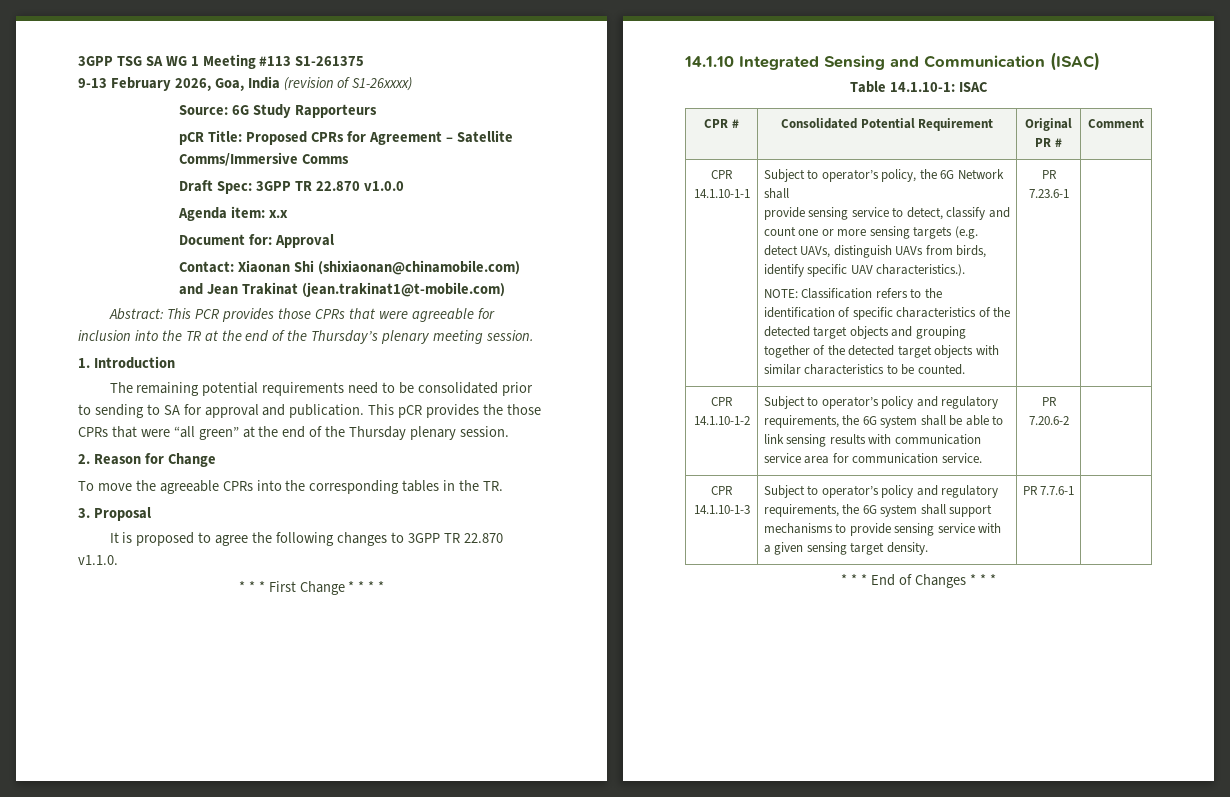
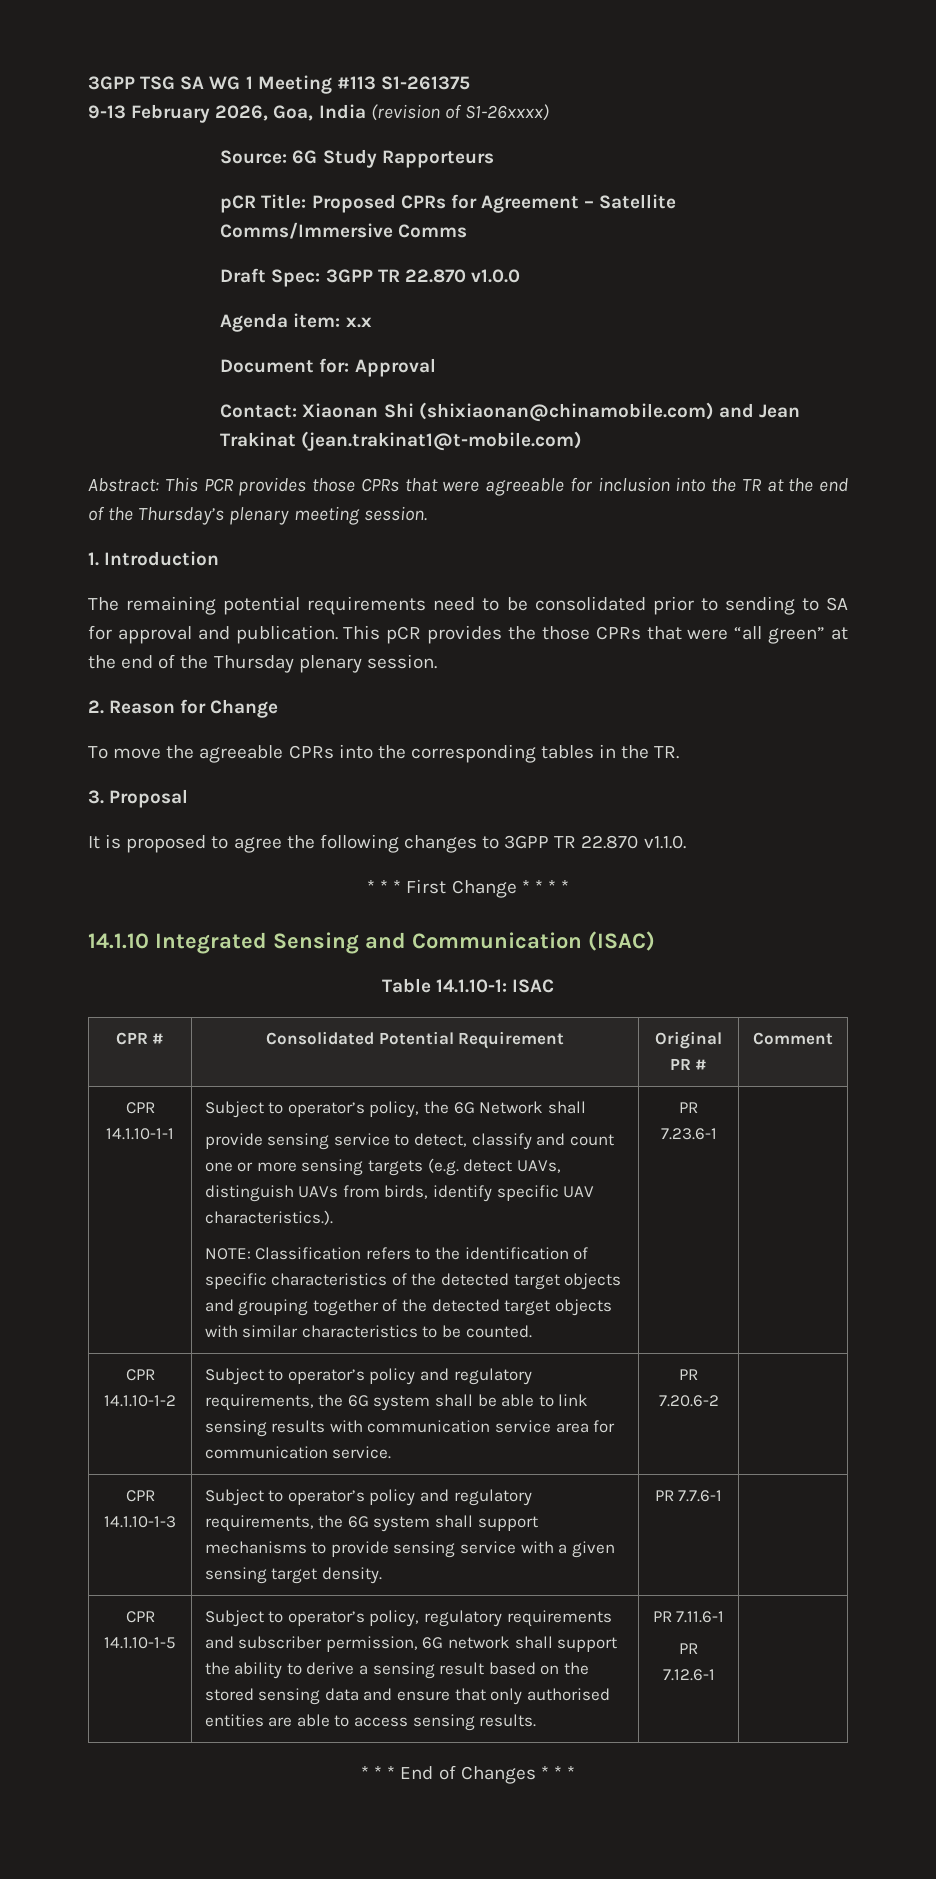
(1075, 490) none -> [125,1611,155,1623] [104,1637,176,1649] [204,1610,612,1627] [204,1636,618,1652] [204,1662,589,1679] [204,1688,610,1705] [204,1714,537,1731] [652,1611,725,1623] [679,1643,698,1654] [662,1669,715,1681] // CPR 14.1.10-1-5 | Subject to operator’s policy, regulatory requirements and subscriber permission, 6G network shall support the ability to derive a sensing result based on the stored sensing data and ensure that only authorised entities are able to access sensing results. | PR 7.11.6-1 // PR 7.12.6-1 |

